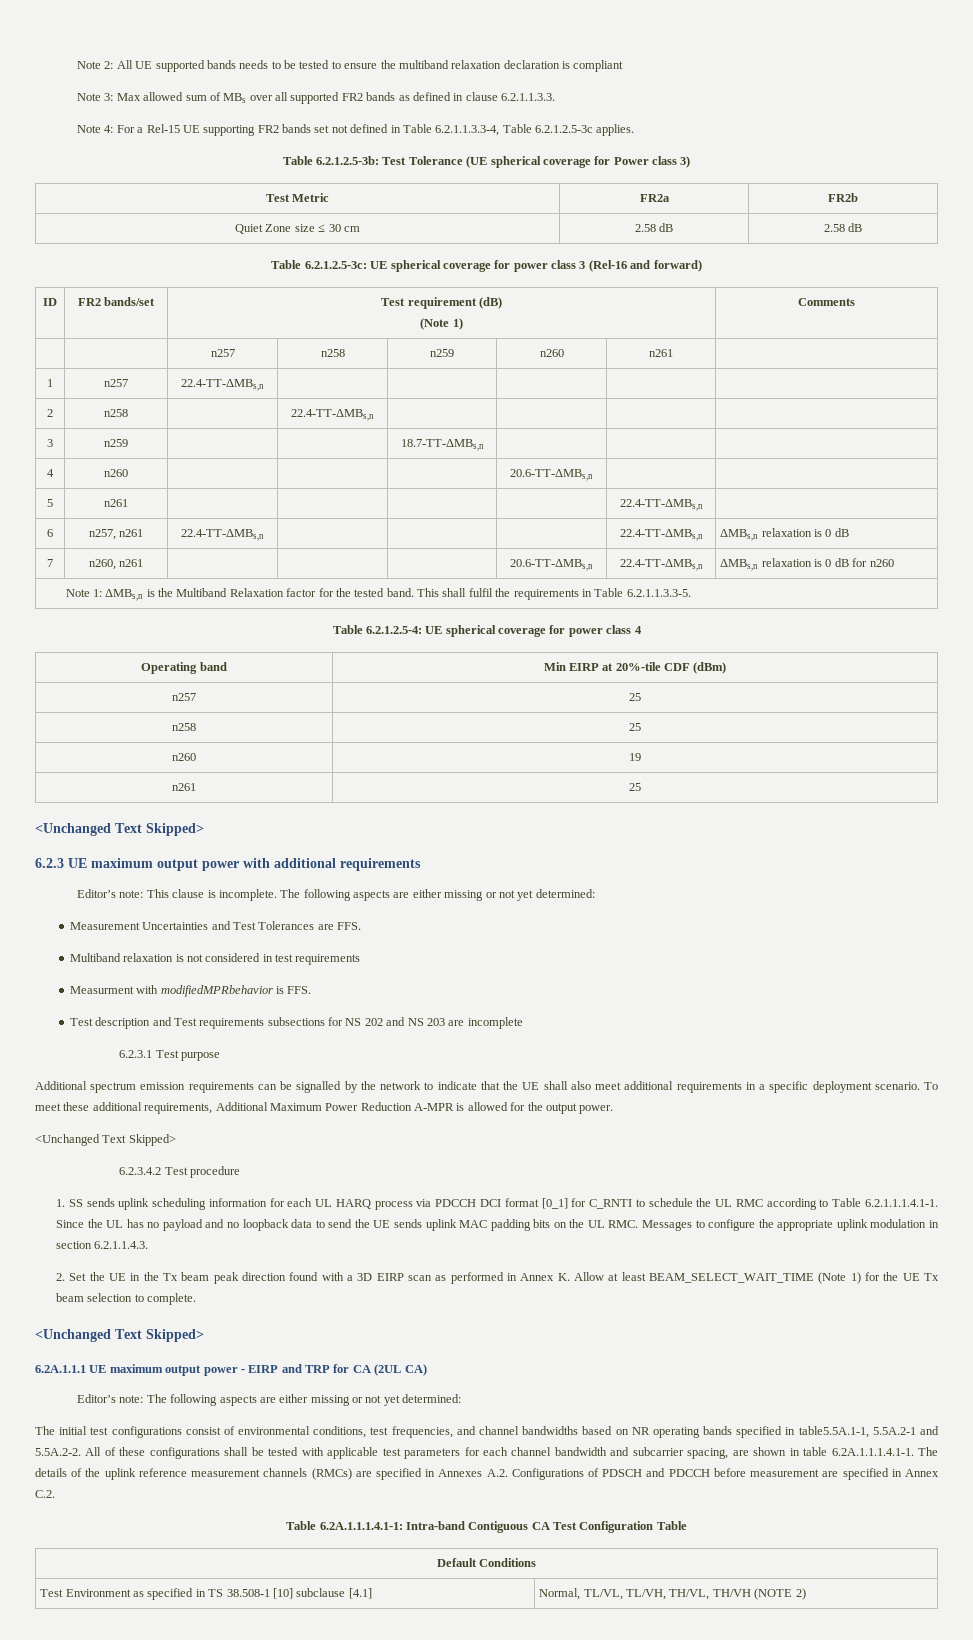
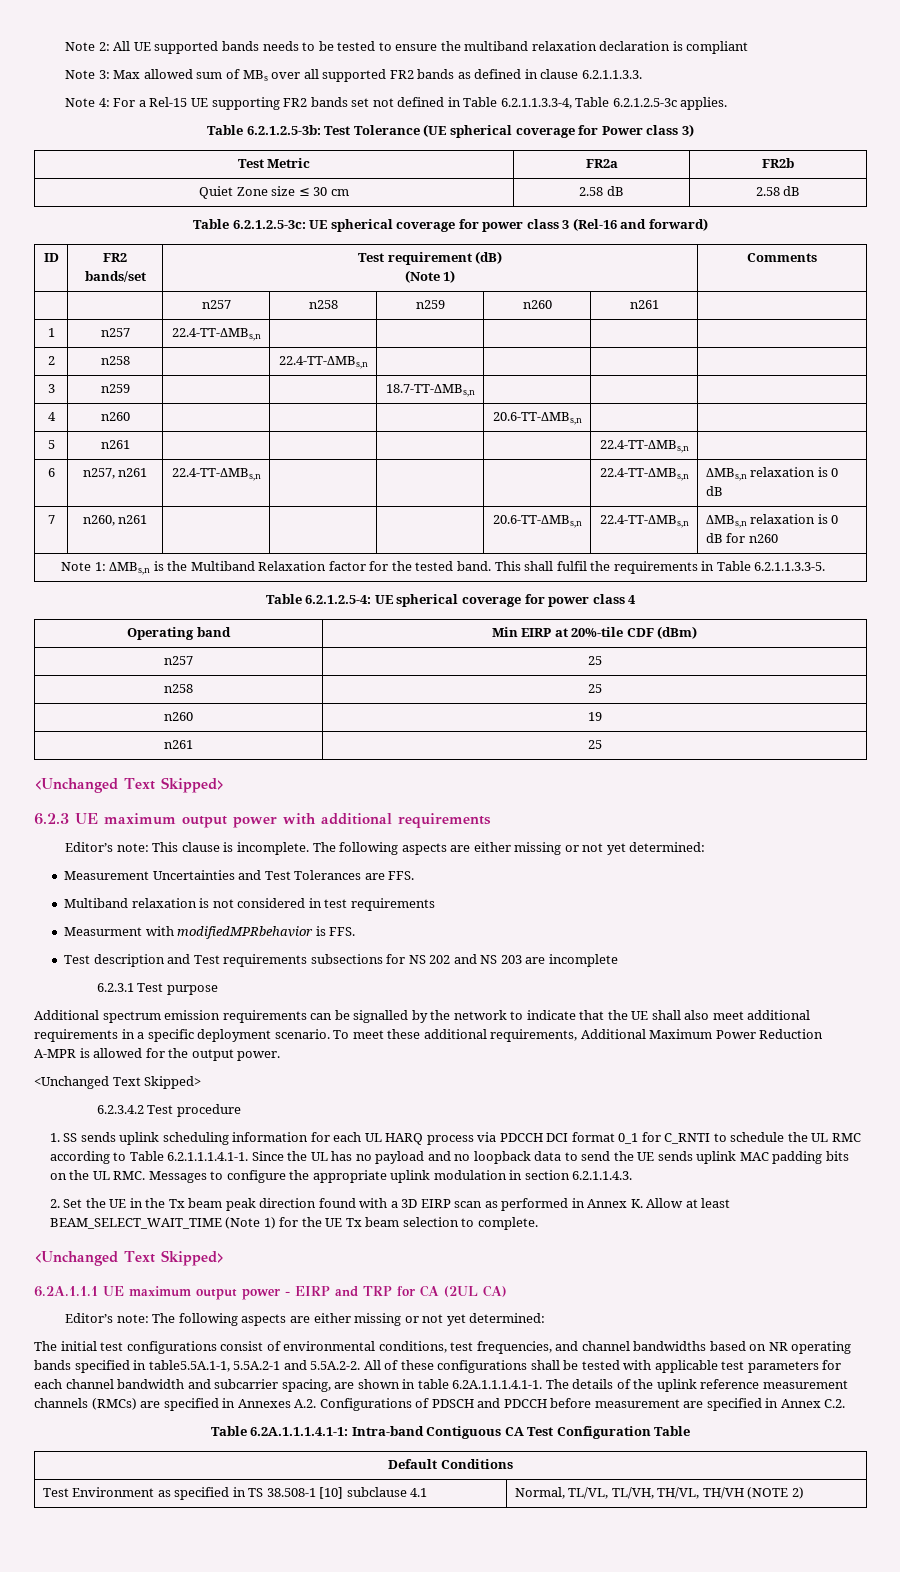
[541,1198,568,1209] [0_1] -> [618,1133,639,1144] 0_1
[348,1588,372,1599] [4.1] -> [410,1488,428,1497] 4.1

